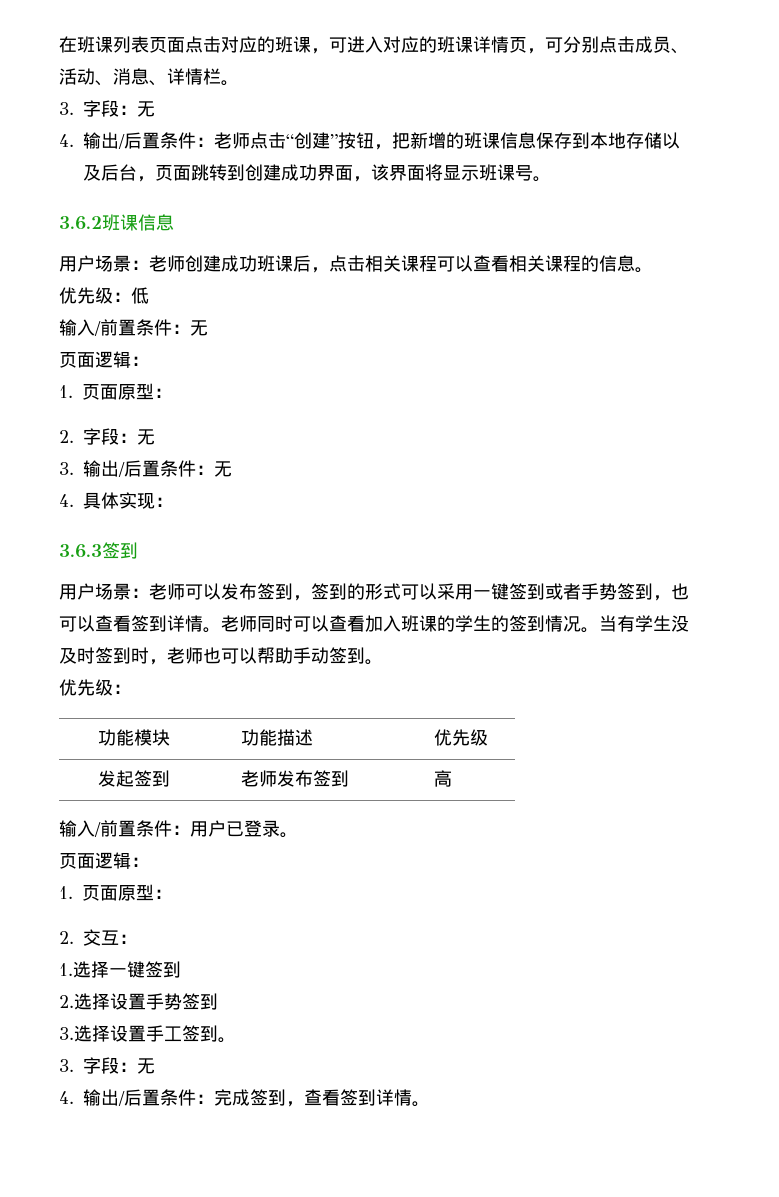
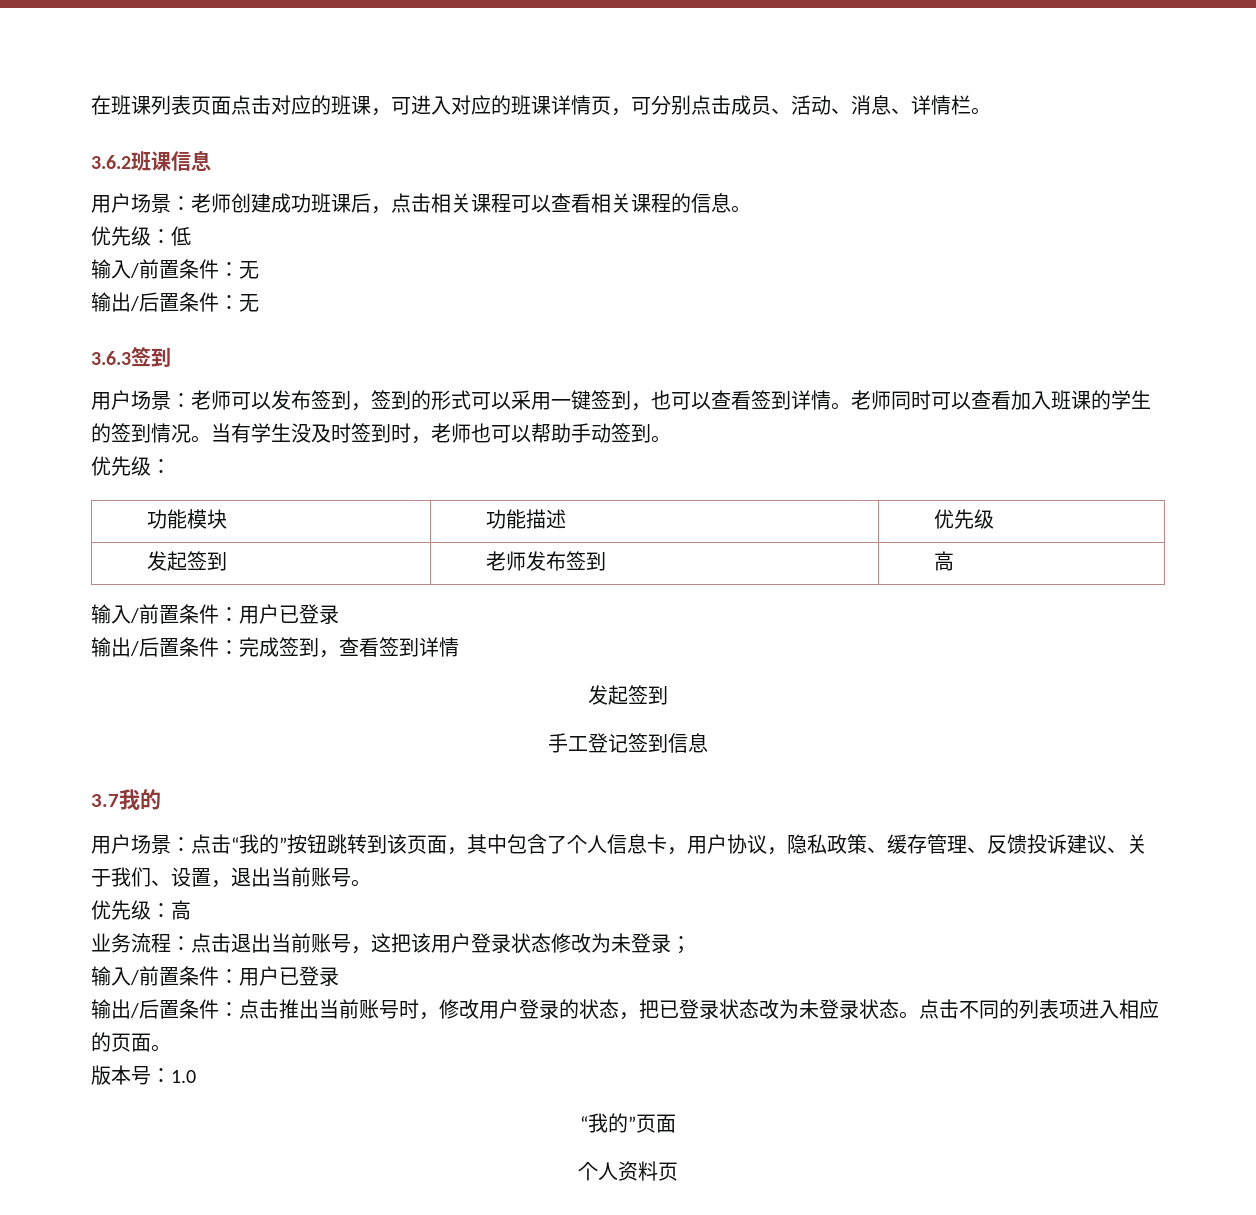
[59,100,155,117] [59,132,680,150] [83,164,551,182] // 3.字段：无 // 4.输出/后置条件：老师点击“创建”按钮，把新增的班课信息保存到本地存储以及后台，页面跳转到创建成功界面，该界面将显示班课号。 -> (991, 111) none
[59,351,149,368] [59,383,172,400] [59,428,155,445] [59,462,74,475] 页面逻辑： // 1.页面原型： // 2.字段：无 // 3. -> (259, 270) none
[59,492,173,509] // 4.具体实现： -> (259, 303) none
[545,583,653,600] 或者手势签到 -> (631, 400) none
[280,832,298,838] [59,852,149,869] [59,884,172,901] [59,929,137,946] [59,961,181,978] [59,993,218,1010] [59,1025,236,1043] [59,1057,155,1074] [59,1091,74,1104] 。 // 页面逻辑： // 1.页面原型： // 2.交互： // 1.选择一键签到 // 2.选择设置手势签到 // 3.选择设置手工签到。 // 3.字段：无 // 4. -> (339, 614) //
[412,1101,430,1107] 。 -> [588,685,668,705] [548,733,708,753] [91,789,161,810] [91,834,1147,855] [91,867,371,888] [91,900,191,920] [91,933,691,954] [91,966,339,986] [91,999,1159,1020] [91,1032,171,1052] [91,1065,196,1085] [580,1113,676,1133] [578,1161,678,1181] // 发起签到 // 手工登记签到信息 // 3.7我的 // 用户场景：点击“我的”按钮跳转到该页面，其中包含了个人信息卡，用户协议，隐私政策、缓存管理、反馈投诉建议、关于我们、设置，退出当前账号。 // 优先级：高 // 业务流程：点击退出当前账号，这把该用户登录状态修改为未登录； // 输入/前置条件：用户已登录 // 输出/后置条件：点击推出当前账号时，修改用户登录的状态，把已登录状态改为未登录状态。点击不同的列表项进入相应的页面。 // 版本号：1.0 // “我的”页面 // 个人资料页

